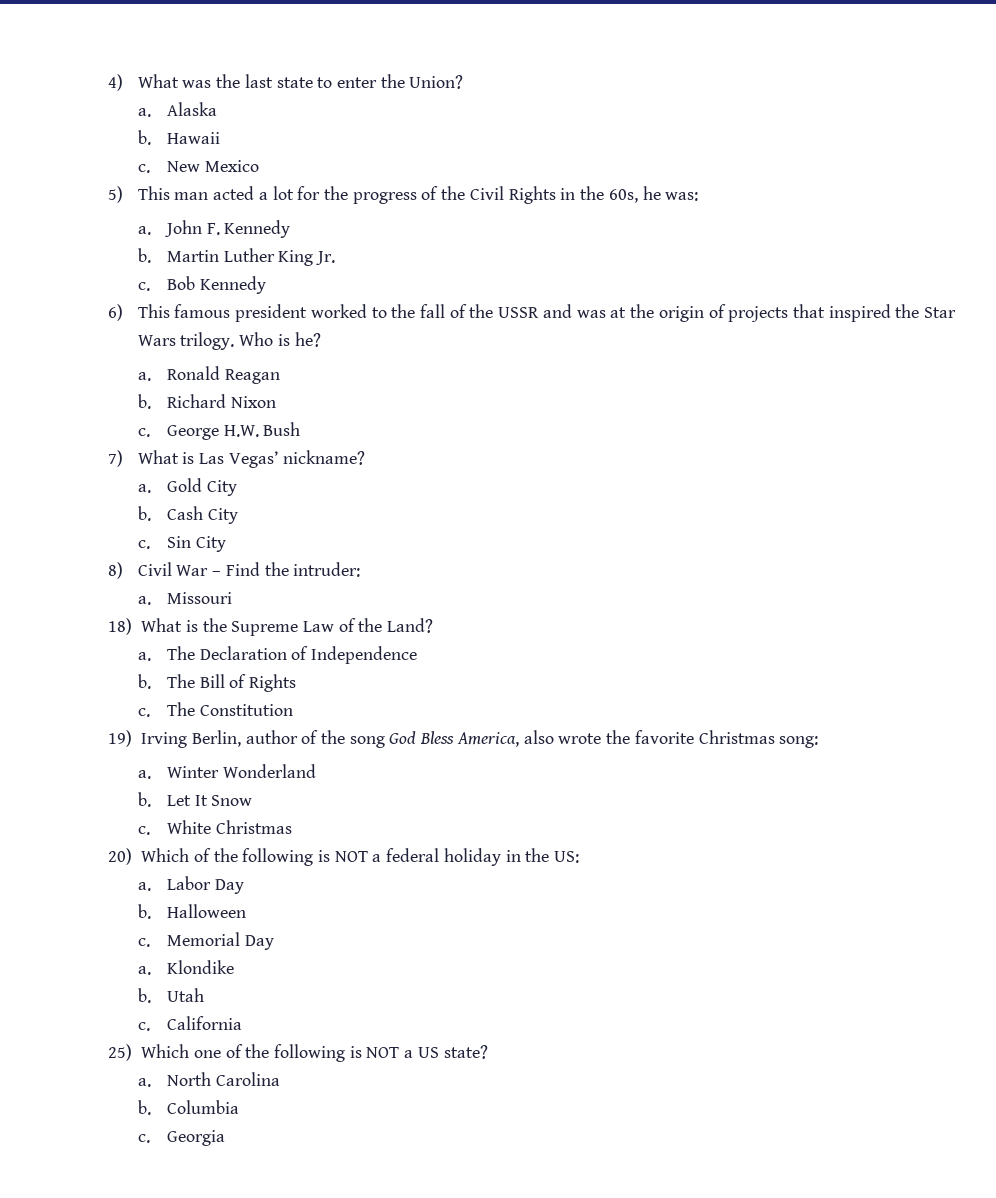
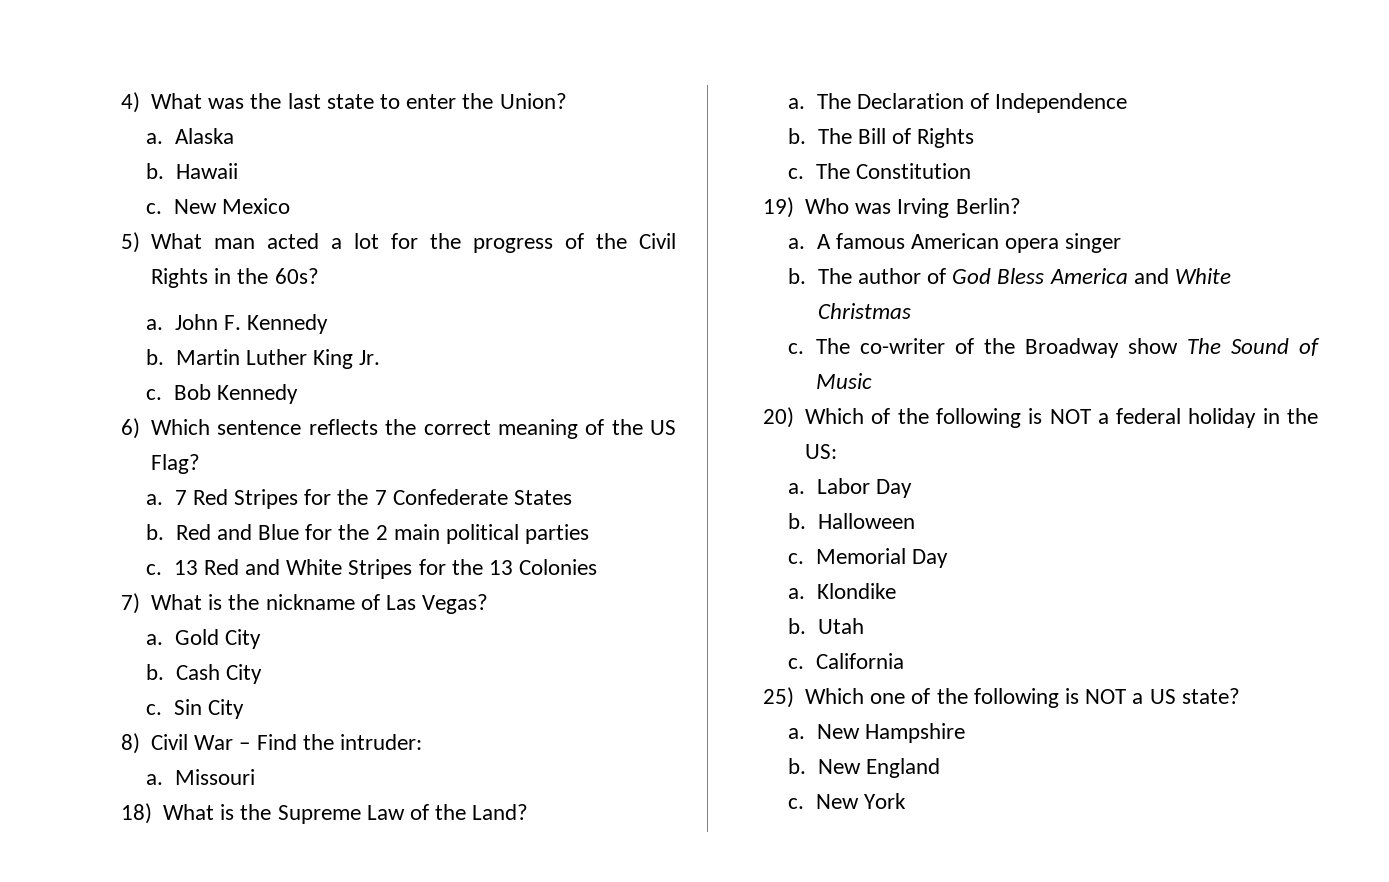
[137,186,170,200] This -> [151,233,203,249] What
[608,186,699,203] 60s, he was: -> [274,268,319,284] 60s?
[137,304,957,322] [137,332,321,350] [137,366,280,384] [137,394,276,409] [137,422,301,440] [108,450,365,468] This famous president worked to the fall of the USSR and was at the origin of projects that inspired the Star Wars trilogy. Who is he? // a. Ronald Reagan // b. Richard Nixon // c. George H.W. Bush // 7) What is Las Vegas’ nickname? -> [151,419,676,439] [151,454,201,474] [146,489,572,509] [146,524,590,544] [146,559,598,579] [120,593,489,614] Which sentence reflects the correct meaning of the US Flag? // a. 7 Red Stripes for the 7 Confederate States // b. Red and Blue for the 2 main political parties // c. 13 Red and White Stripes for the 13 Colonies // 7) What is the nickname of Las Vegas?
[141,730,819,748] [137,764,316,779] [137,792,253,807] [137,820,292,835] Irving Berlin, author of the song God Bless America, also wrote the favorite Christmas song: // a. Winter Wonderland // b. Let It Snow // c. White Christmas -> [805,198,1021,218] [788,233,1122,253] [788,268,1231,284] [817,303,911,319] [788,338,1320,358] [815,373,872,389] Who was Irving Berlin? // a. A famous American opera singer // b. The author of God Bless America and White Christmas // c. The co-writer of the Broadway show The Sound of Music
[166,1072,280,1086] [137,1100,239,1115] [137,1130,225,1146] North Carolina // b. Columbia // c. Georgia -> [816,723,965,743] [788,758,940,778] [788,793,906,809] New Hampshire // b. New England // c. New York

